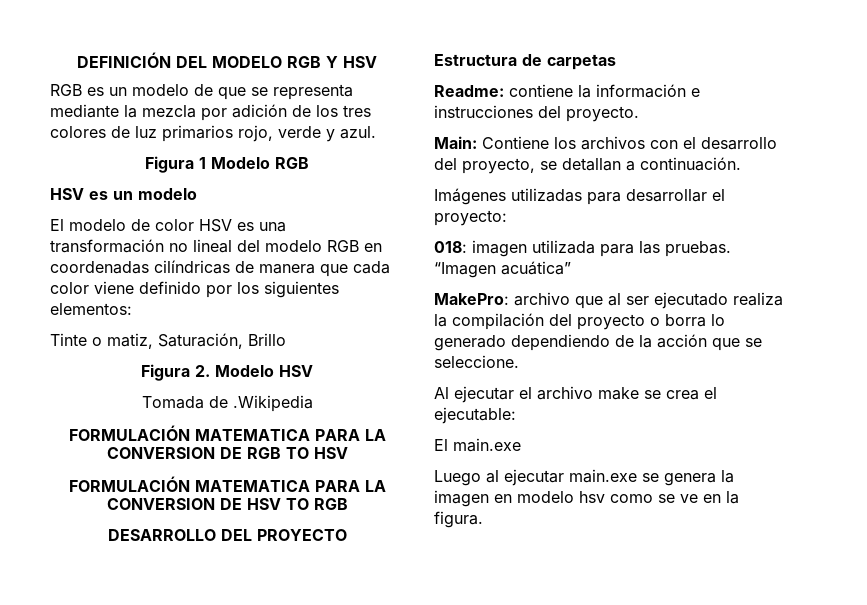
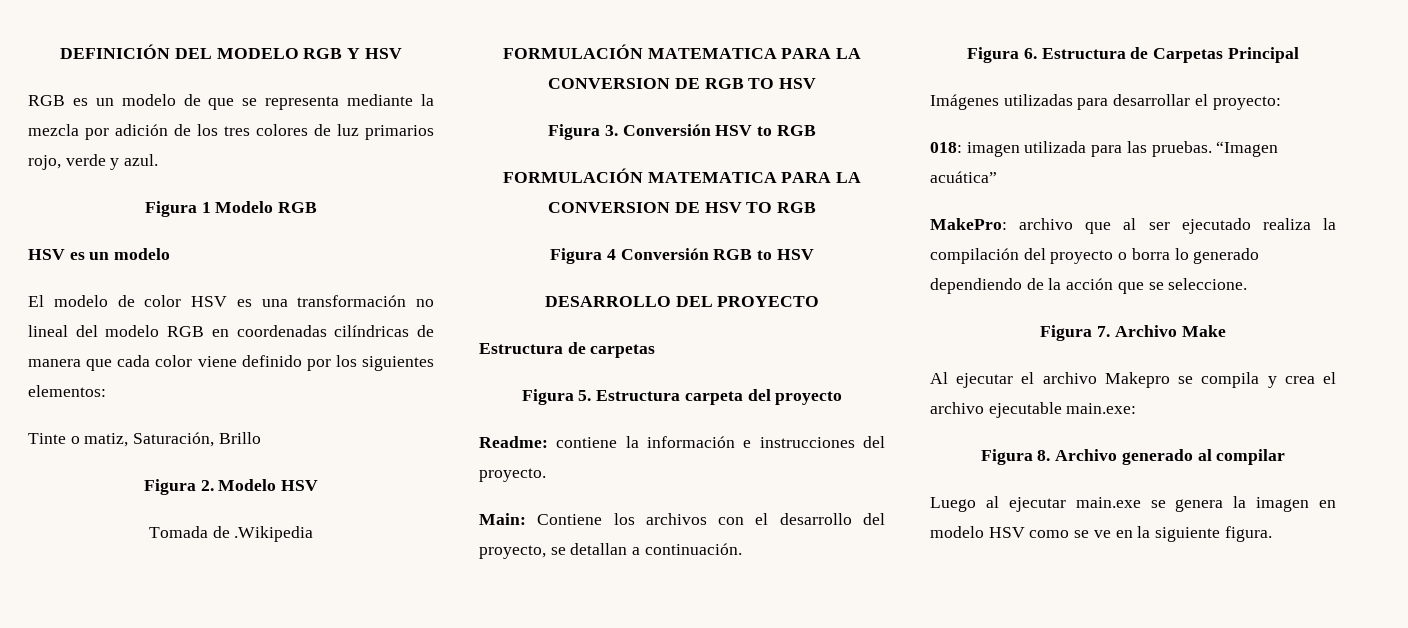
(348, 453) none -> [548,124,816,140] // Figura 3. Conversión HSV to RGB
(348, 504) none -> [550,248,814,264] // Figura 4 Conversión RGB to HSV
(616, 62) none -> [521,389,843,405] // Figura 5. Estructura carpeta del proyecto
(741, 164) none -> [967,47,1299,63] // Figura 6. Estructura de Carpetas Principal
(519, 361) none -> [1040,325,1226,341] // Figura 7. Archivo Make
[598,387,717,400] [434,407,516,424] [434,438,521,452] make se crea el ejecutable: // El main.exe -> [1104,372,1336,388] [930,402,1137,418] [980,449,1286,465] Makepro se compila y crea el archivo ejecutable main.exe: // Figura 8. Archivo generado al compilar
[579,491,605,503] hsv -> [988,527,1025,538] HSV
(739, 497) none -> [1155,527,1221,542] siguiente

